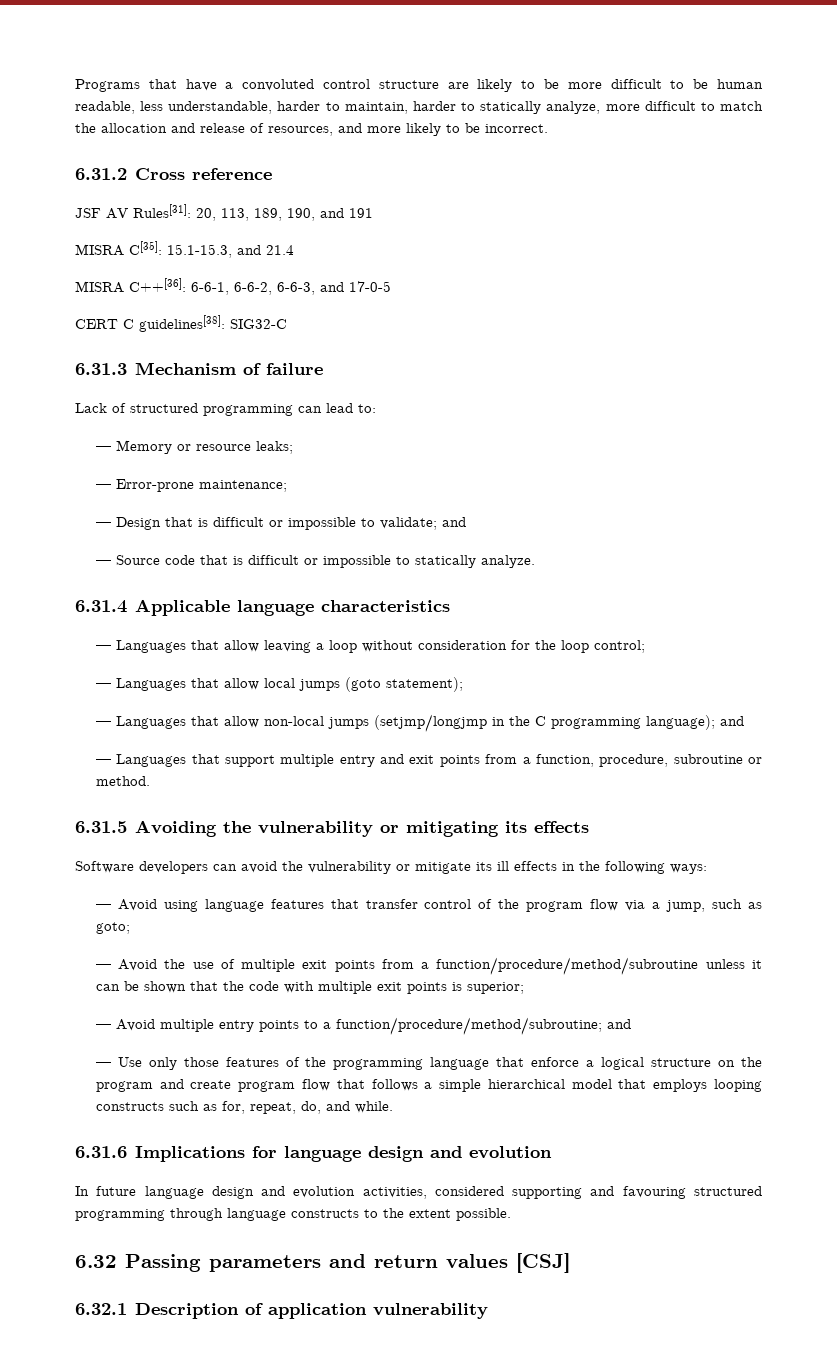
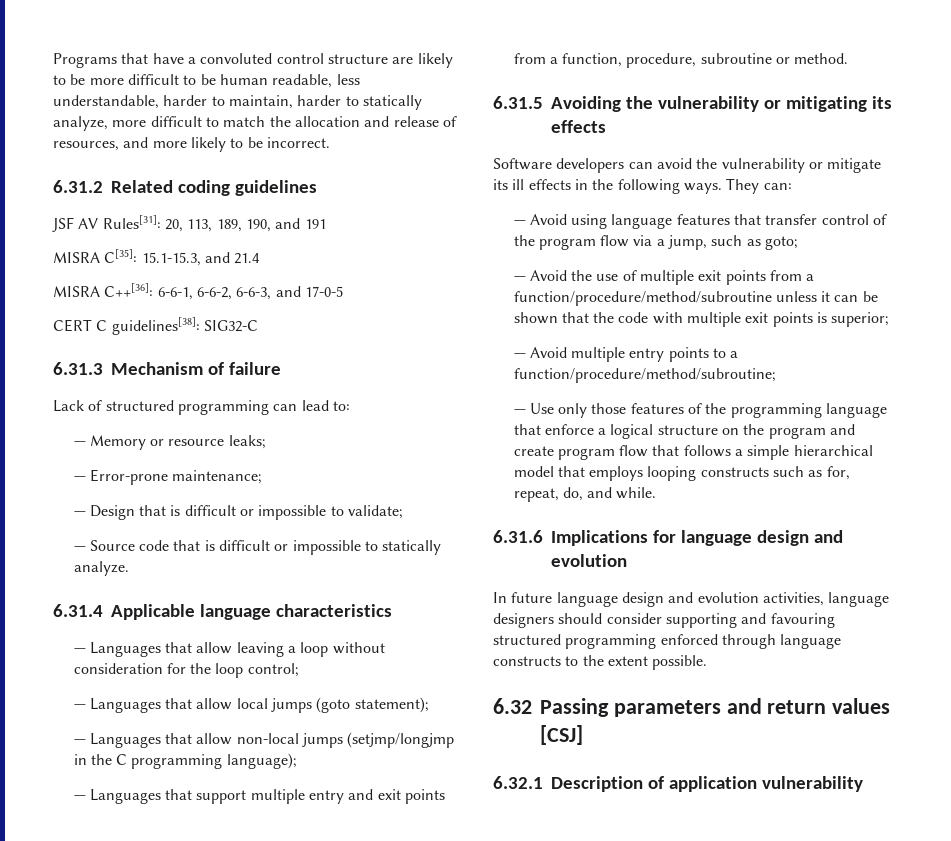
[134,168,272,180] Cross reference -> [111,180,317,196] Related coding guidelines
[441,517,466,527] and -> (404, 512) none
[719,716,744,726] and -> (297, 761) none
[670,864,707,874] ways: -> [683,178,792,194] ways. They can:
[606,1019,631,1029] and -> (776, 375) none
[434,1186,504,1196] considered -> [828,592,890,607] [493,613,662,628] language designers should consider
(165, 1215) none -> [660,634,718,645] enforced

